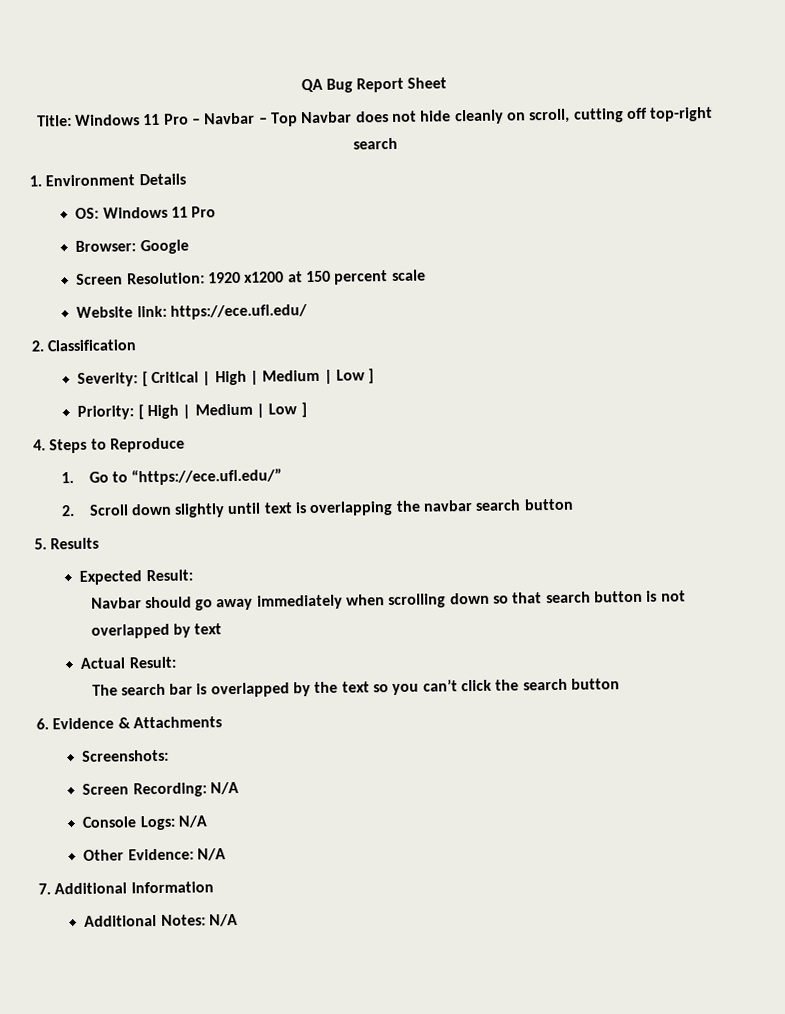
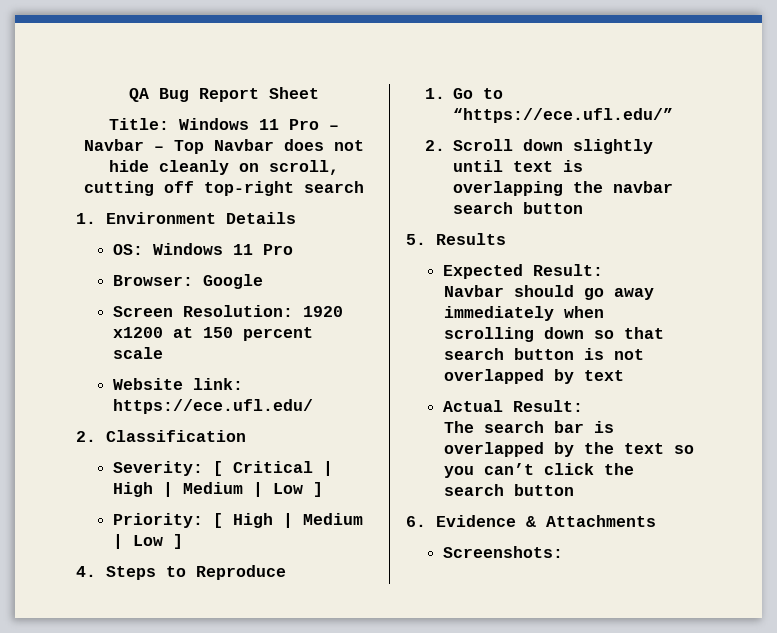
[82,781,239,798] [82,815,208,831] [83,848,226,861] [38,881,214,895] [84,913,238,927] // Screen Recording: N/A // Console Logs: N/A // Other Evidence: N/A // 7. Additional Information // Additional Notes: N/A -> (564, 552) none

